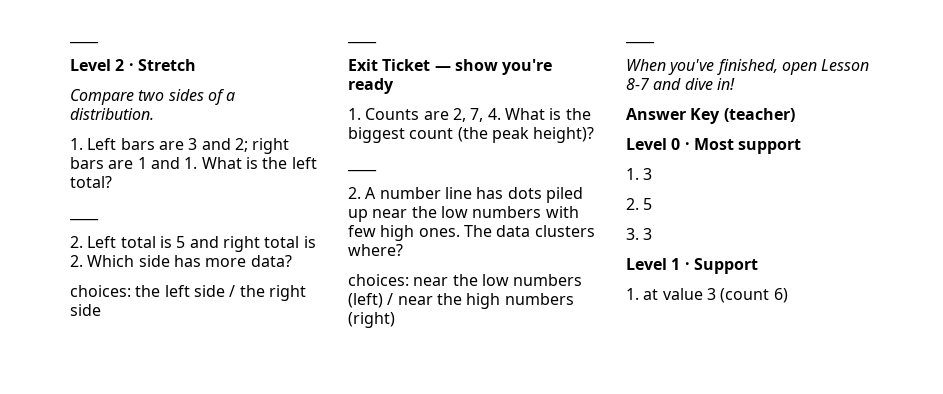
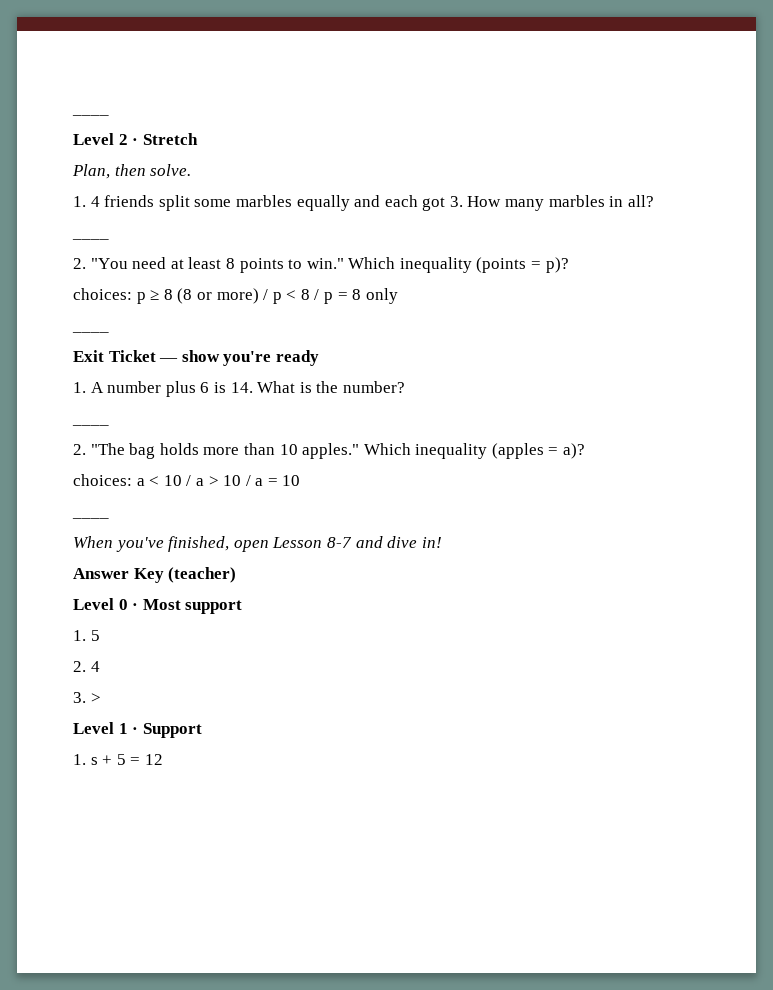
[70,89,236,105] [70,108,154,120] [70,138,290,154] [70,157,317,169] [70,176,112,188] [69,218,99,221] [70,236,316,252] [70,255,292,267] [70,285,306,301] [70,304,101,316] Compare two sides of a distribution. // 1. Left bars are 3 and 2; right bars are 1 and 1. What is the left total? // ____ // 2. Left total is 5 and right total is 2. Which side has more data? // choices: the left side / the right side -> [72,164,192,179] [73,195,654,211] [72,238,109,240] [73,257,569,273] [73,288,398,304] Plan, then solve. // 1. 4 friends split some marbles equally and each got 3. How many marbles in all? // ____ // 2. "You need at least 8 points to win." Which inequality (points = p)? // choices: p ≥ 8 (8 or more) / p < 8 / p = 8 only
[365,108,591,122] [348,127,595,143] [347,169,377,172] [348,187,583,203] [348,206,579,222] [348,225,595,241] [348,244,403,256] [348,274,583,286] [348,293,574,309] [348,312,395,328] Counts are 2, 7, 4. What is the biggest count (the peak height)? // ____ // 2. A number line has dots piled up near the low numbers with few high ones. The data clusters where? // choices: near the low numbers (left) / near the high numbers (right) -> [90,381,405,397] [72,424,109,426] [73,443,586,459] [73,474,301,486] A number plus 6 is 14. What is the number? // ____ // 2. "The bag holds more than 10 apples." Which inequality (apples = a)? // choices: a < 10 / a > 10 / a = 10
[643,168,653,180] [626,198,653,210] [626,228,653,240] 3 // 2. 5 // 3. 3 -> [90,630,100,641] [73,661,100,672] [73,692,101,703] 5 // 2. 4 // 3. >
[643,288,788,303] at value 3 (count 6) -> [90,754,163,765] s + 5 = 12

